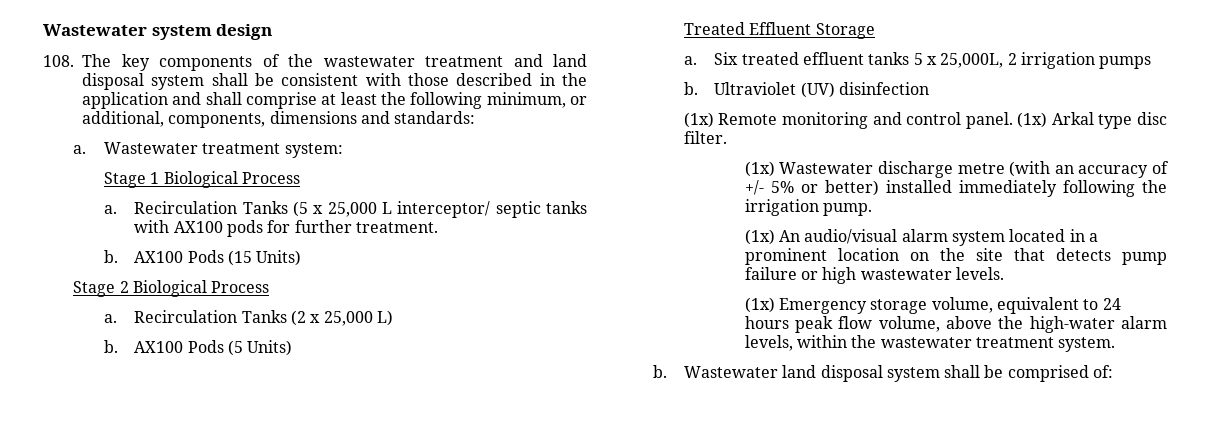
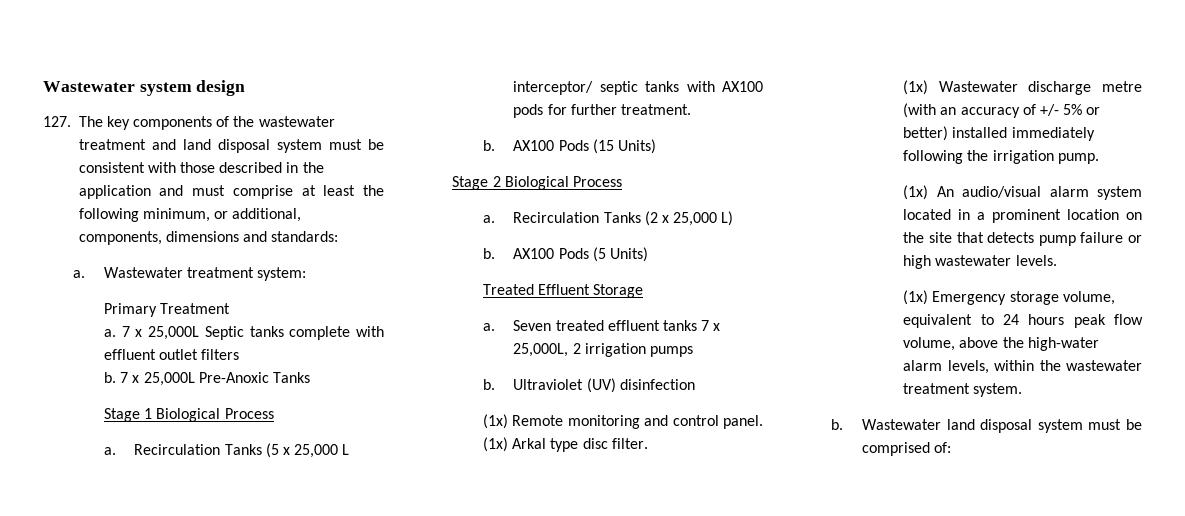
[43,55,74,67] 108. -> [43,116,71,127] 127.
[211,73,248,86] shall -> [328,139,362,150] must
[205,92,242,105] shall -> [192,185,226,196] must
(343, 150) none -> [103,303,231,317] [103,326,384,340] [103,349,240,360] [103,372,310,386] // Primary Treatment // a. 7 x 25,000L Septic tanks complete with effluent outlet filters // b. 7 x 25,000L Pre-Anoxic Tanks
[714,52,739,65] Six -> [513,320,552,331] Seven
[913,53,923,65] 5 -> [701,320,710,331] 7
[944,365,981,378] shall -> [1088,419,1122,430] must

